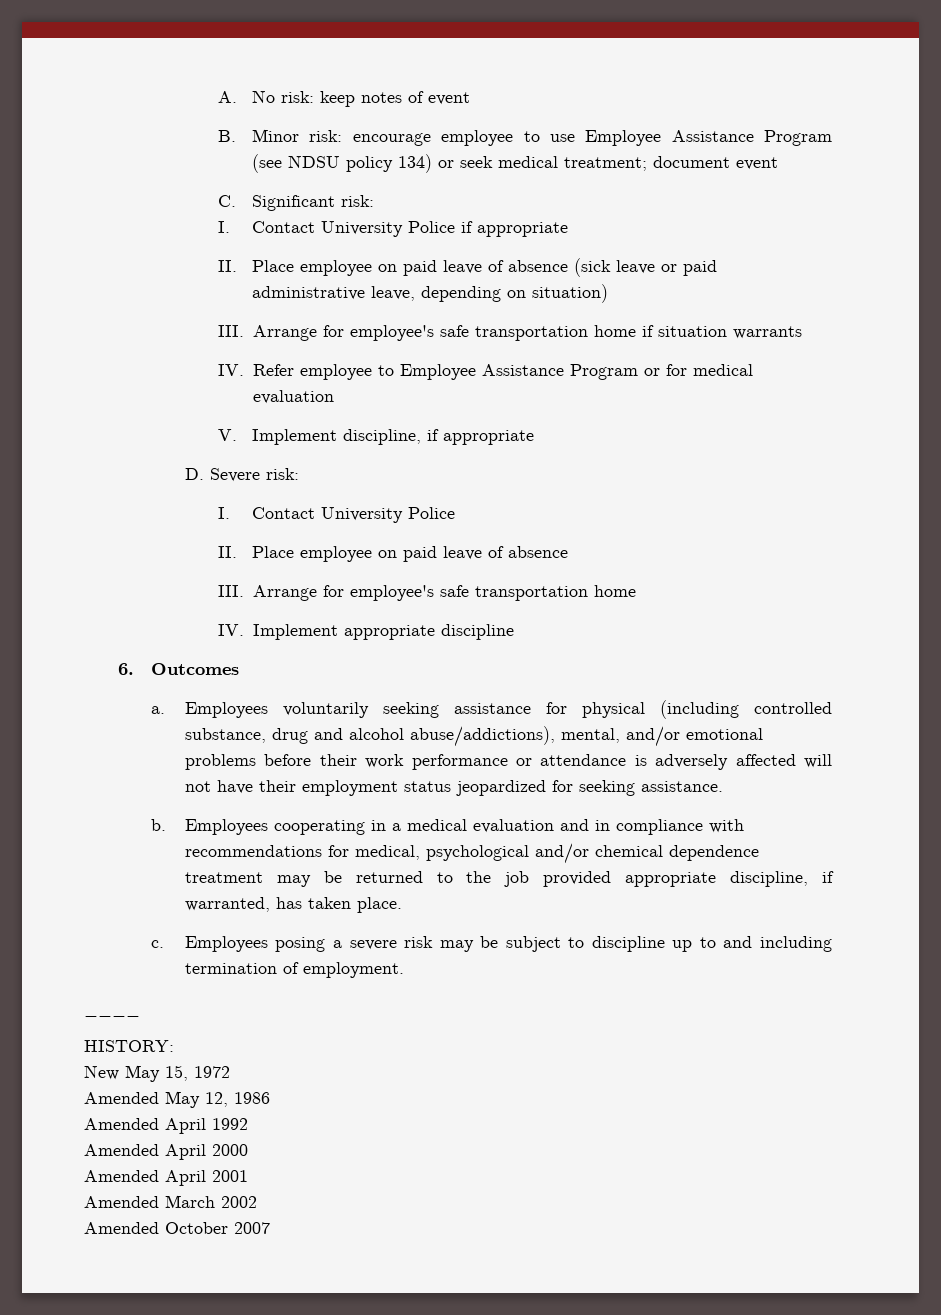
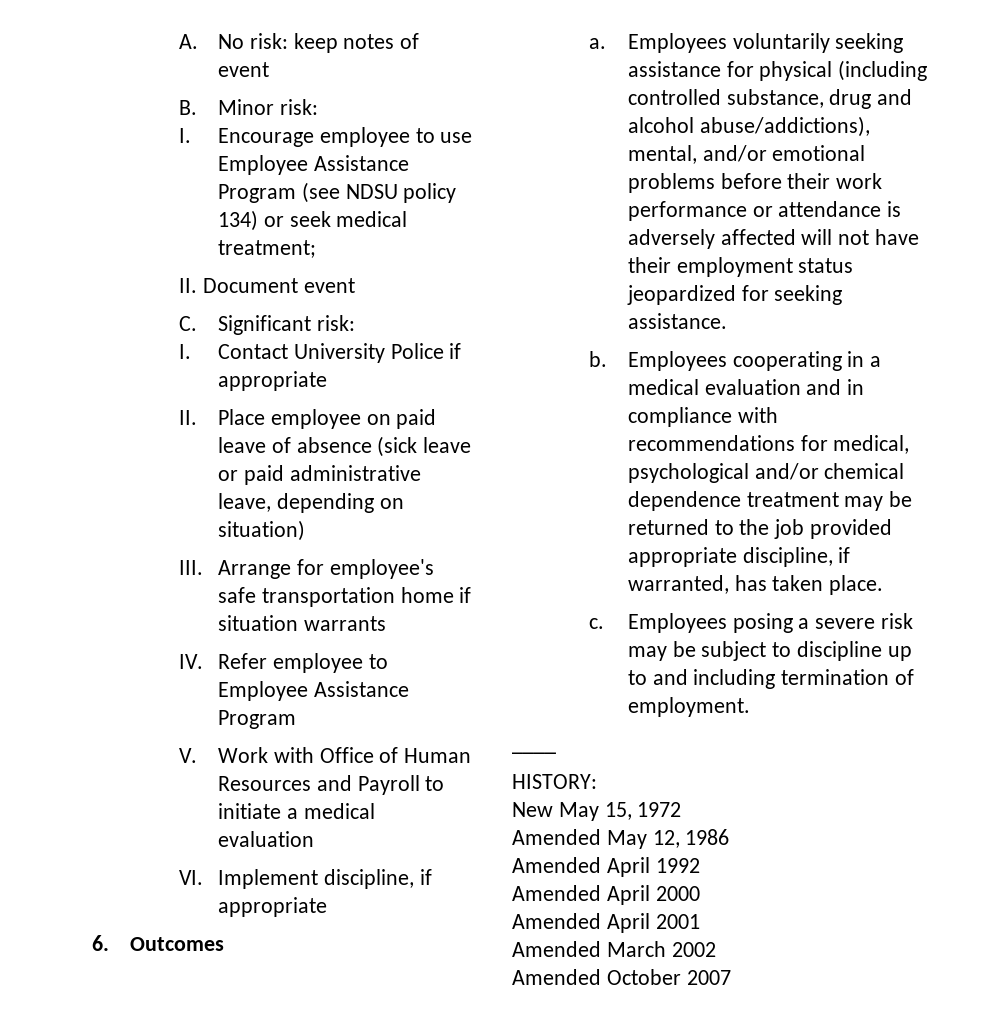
[352,133,431,146] encourage -> [179,128,314,147] // I. Encourage
[653,156,731,168] document -> [179,278,299,293] // II. Document
[644,364,688,376] or for -> [179,747,472,763] [217,775,445,795] [217,803,298,819] // V. Work with Office of Human Resources and Payroll to initiate a
[218,429,238,441] V. -> [179,870,204,885] VI.
[184,468,299,482] [218,507,456,523] [218,546,569,562] [218,585,637,601] [218,624,515,640] // D. Severe risk: // I. Contact University Police // II. Place employee on paid leave of absence // III. Arrange for employee's safe transportation home // IV. Implement appropriate discipline -> (327, 907) none

